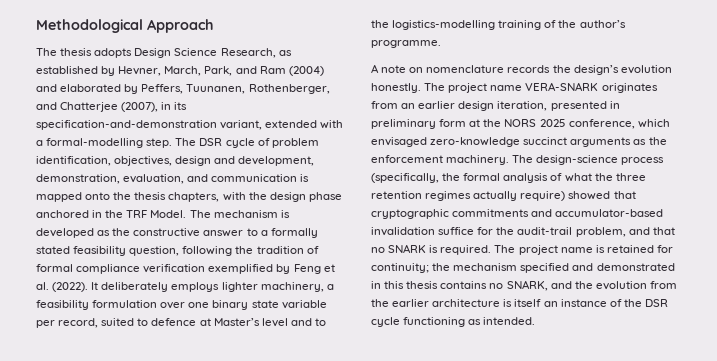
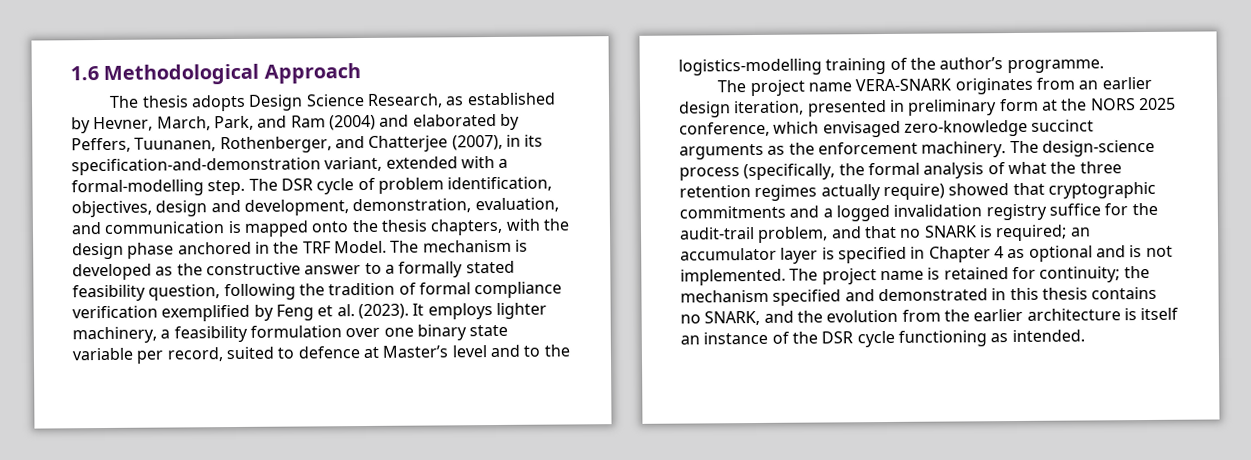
(36, 26) none -> [70,66,99,81] 1.6
[52,282,169,292] (2022). It deliberately -> [357,303,425,320] (2023). It
[371,64,672,75] [371,83,421,93] A note on nomenclature records the design’s evolution honestly. -> (1104, 66) none
[555,209,664,217] [371,227,435,236] accumulator-based invalidation -> [822,203,1047,222] a logged invalidation registry
[440,245,492,255] required. -> [995,224,1091,242] [680,245,1173,264] [680,268,786,286] required; an accumulator layer is specified in Chapter 4 as optional and is not implemented.

